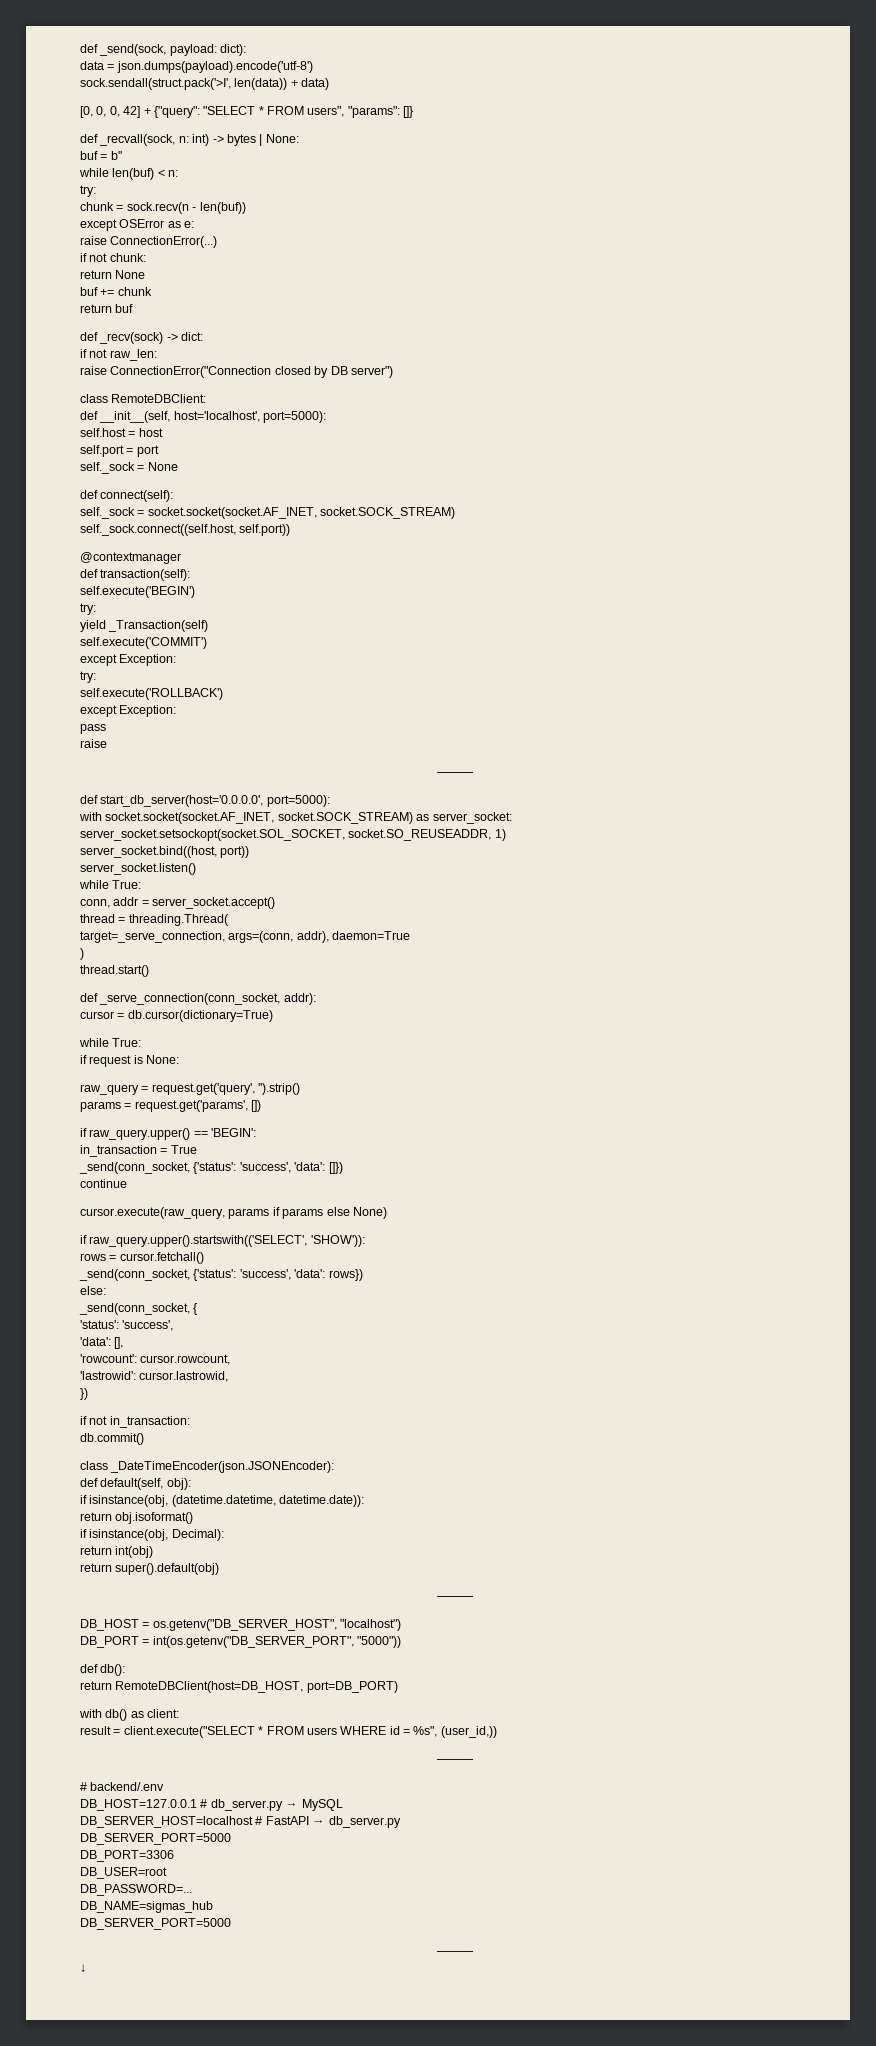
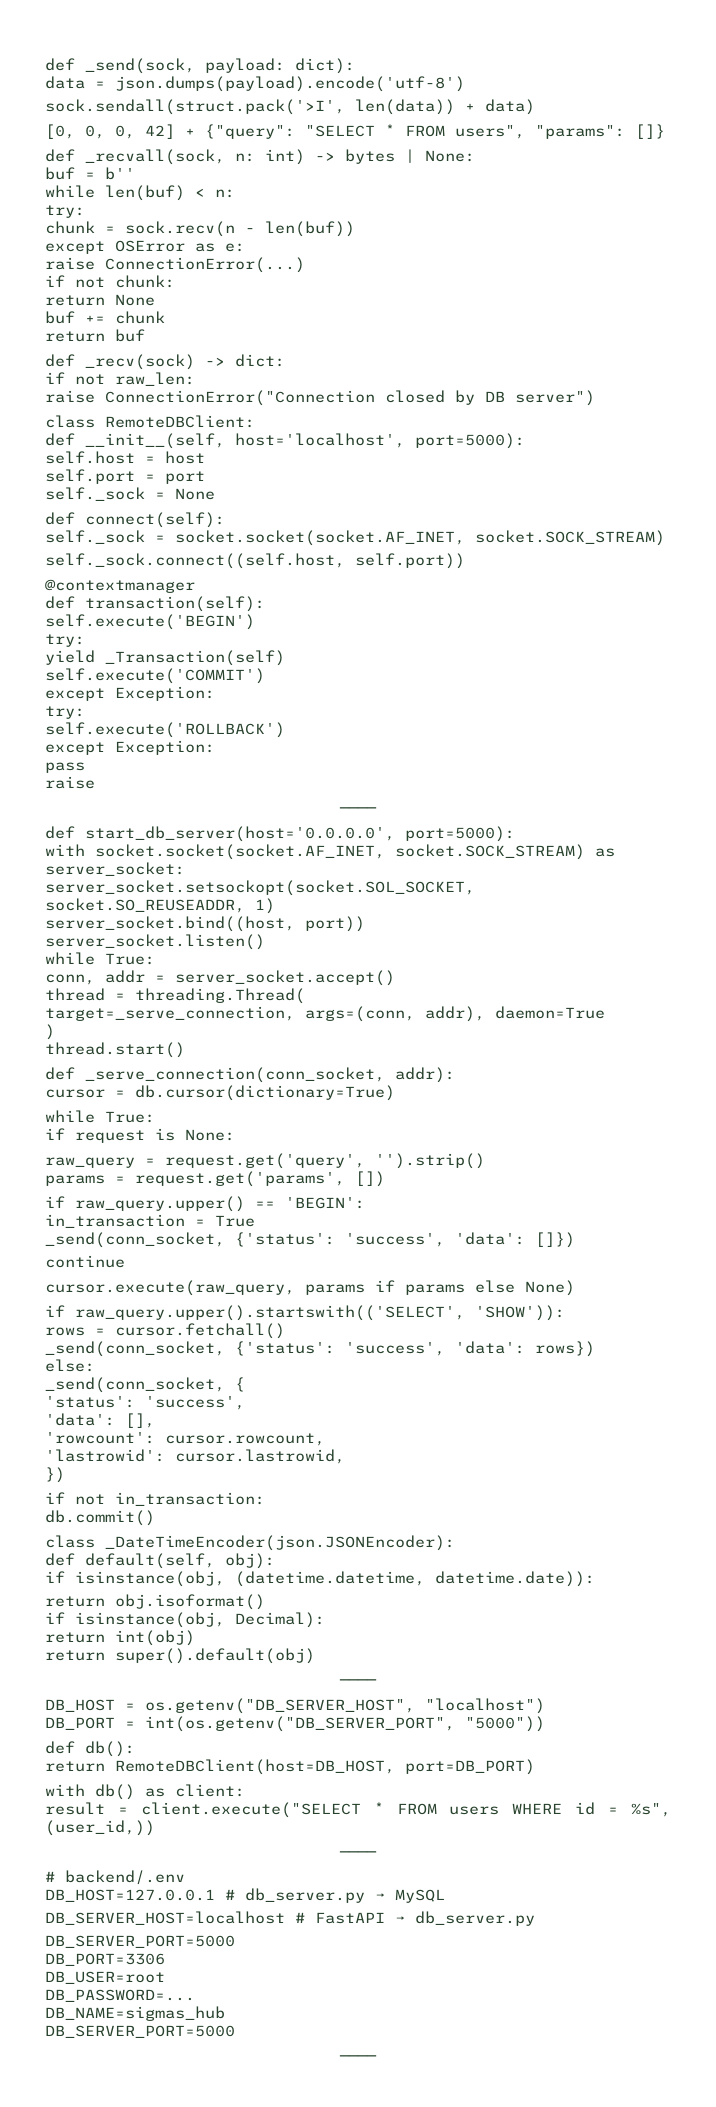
[80,1964,86,1972] // ↓ -> (377, 2058) none

